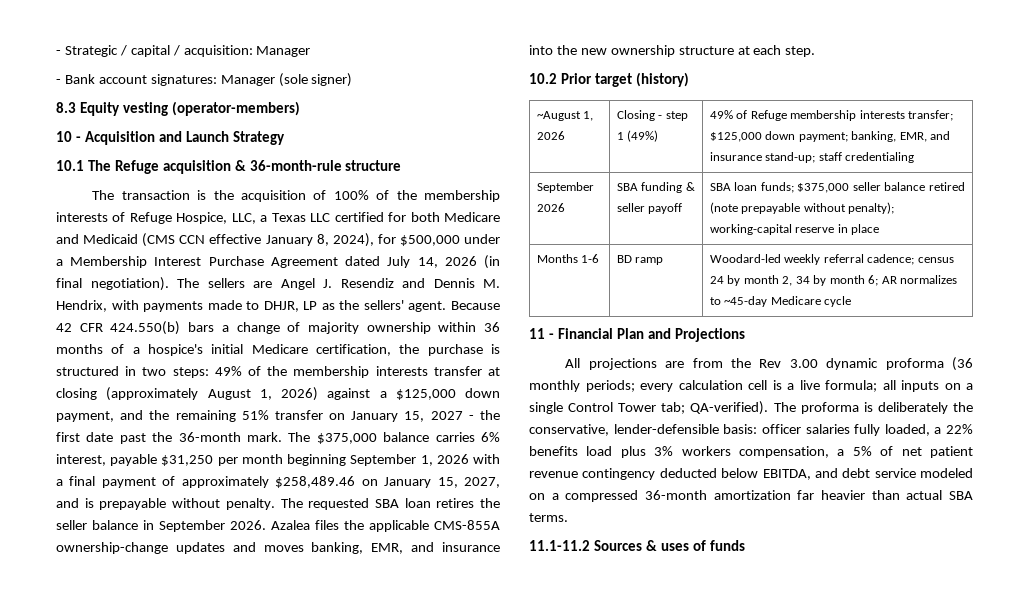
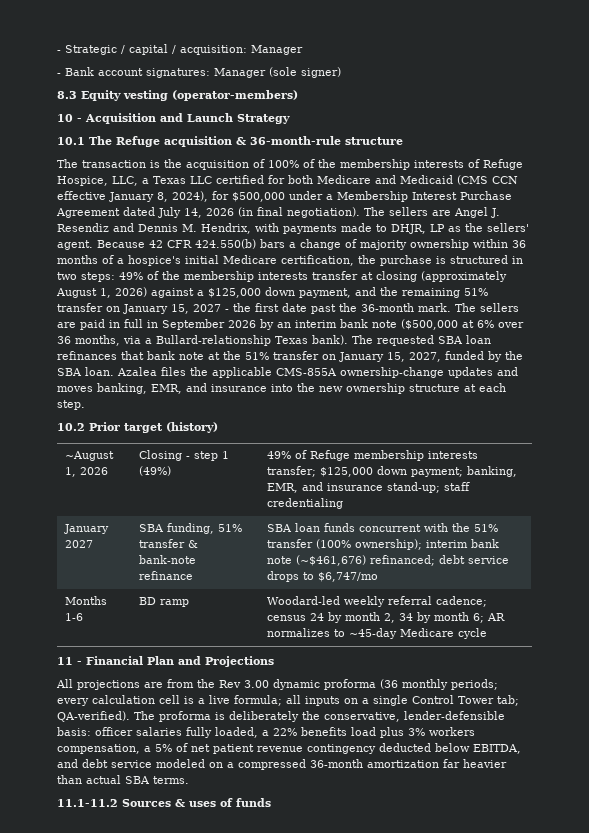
[316,432,500,444] [56,454,501,466] [56,476,501,488] [56,498,500,510] [56,520,266,532] $375,000 balance carries 6% interest, payable $31,250 per month beginning September 1, 2026 with a final payment of approximately $258,489.46 on January 15, 2027, and is prepayable without penalty. The requested SBA loan retires the seller balance in September 2026. -> [480,303,519,312] [57,319,524,330] [57,335,491,346] [57,351,523,362] [57,367,114,376] sellers are paid in full in September 2026 by an interim bank note ($500,000 at 6% over 36 months, via a Bullard-relationship Texas bank). The requested SBA loan refinances that bank note at the 51% transfer on January 15, 2027, funded by the SBA loan.
[536,182,594,193] [536,203,565,212] [616,182,695,193] [616,203,683,214] [709,182,965,193] [709,202,895,214] [709,224,880,235] September 2026 | SBA funding & seller payoff | SBA loan funds; $375,000 seller balance retired (note prepayable without penalty); working-capital reserve in place -> [64,524,110,534] [65,540,94,548] [139,523,243,534] [139,539,199,548] [139,555,197,564] [139,571,194,580] [267,523,499,532] [267,539,500,550] [267,555,510,566] [267,571,379,582] January 2027 | SBA funding, 51% transfer & bank-note refinance | SBA loan funds concurrent with the 51% transfer (100% ownership); interim bank note (~$461,676) refinanced; debt service drops to $6,747/mo

